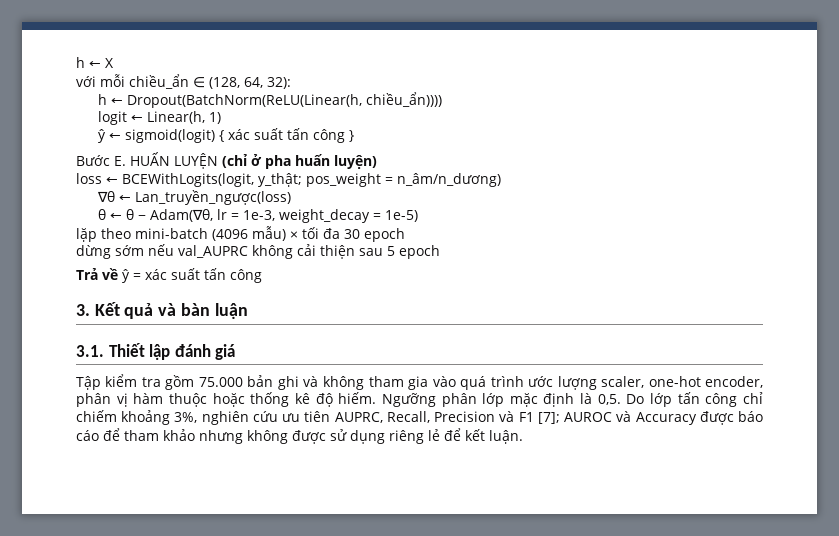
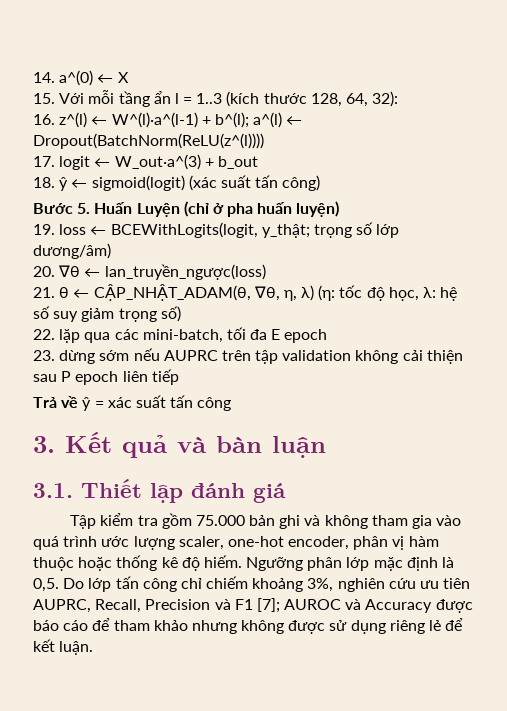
[76,57,85,68] h -> [33,70,94,86] 14. a^(0)
[76,74,291,89] [98,92,443,108] [98,111,222,125] [98,128,355,143] [76,152,218,169] với mỗi chiều_ẩn ∈ (128, 64, 32): // h ← Dropout(BatchNorm(ReLU(Linear(h, chiều_ẩn)))) // logit ← Linear(h, 1) // ŷ ← sigmoid(logit) { xác suất tấn công } // Bước E. HUẤN LUYỆN -> [33,90,399,107] [33,112,303,128] [33,133,264,149] [33,154,258,170] [33,175,321,191] [33,202,180,217] 15. Với mỗi tầng ẩn l = 1..3 (kích thước 128, 64, 32): // 16. z^(l) ← W^(l)·a^(l-1) + b^(l); a^(l) ← Dropout(BatchNorm(ReLU(z^(l)))) // 17. logit ← W_out·a^(3) + b_out // 18. ŷ ← sigmoid(logit) (xác suất tấn công) // Bước 5. Huấn Luyện
(377, 162) none -> [33,224,55,235] 19.
[306,173,501,187] [97,190,292,205] [98,209,419,223] [76,226,298,242] pos_weight = n_âm/n_dương) // ∇θ ← Lan_truyền_ngược(loss) // θ ← θ − Adam(∇θ, lr = 1e-3, weight_decay = 1e-5) // lặp theo mini-batch (4096 mẫu) × -> [313,222,400,238] [33,243,111,259] [33,264,266,280] [33,284,458,301] [33,306,181,322] [33,329,223,343] trọng số lớp dương/âm) // 20. ∇θ ← lan_truyền_ngược(loss) // 21. θ ← CẬP_NHẬT_ADAM(θ, ∇θ, η, λ) (η: tốc độ học, λ: hệ số suy giảm trọng số) // 22. lặp qua các mini-batch,
[344,228,405,242] 30 epoch // -> [271,329,328,343] [33,350,55,361] E epoch // 23.
[178,245,248,258] val_AUPRC -> [163,350,352,364] AUPRC trên tập validation
[387,245,440,259] 5 epoch -> [61,369,179,385] P epoch liên tiếp

